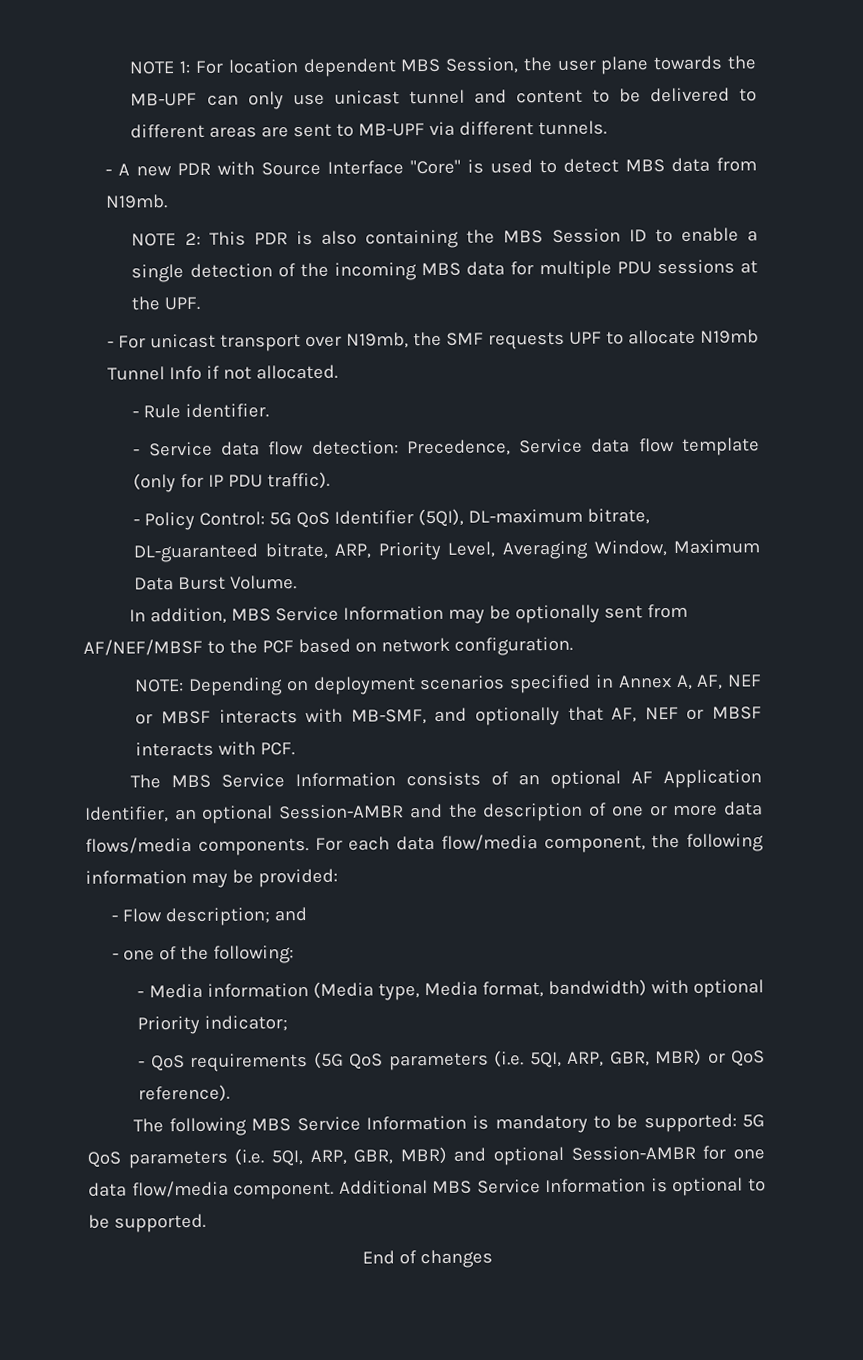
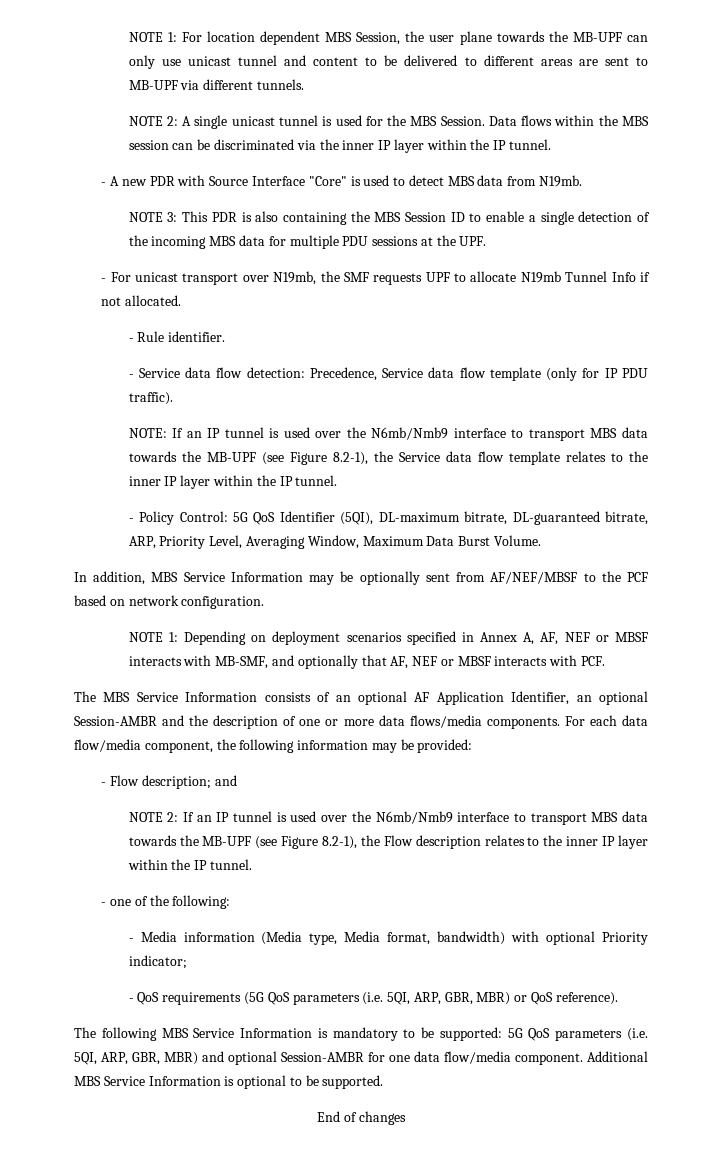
(608, 128) none -> [128,115,650,129] [128,139,552,153] // NOTE 2: A single unicast tunnel is used for the MBS Session. Data flows within the MBS session can be discriminated via the inner IP layer within the IP tunnel.
[184,232,201,246] 2: -> [167,212,178,222] 3:
(331, 480) none -> [128,427,648,441] [128,451,648,465] [128,475,338,489] // NOTE: If an IP tunnel is used over the N6mb/Nmb9 interface to transport MBS data towards the MB-UPF (see Figure 8.2-1), the Service data flow template relates to the inner IP layer within the IP tunnel.
[134,679,185,693] NOTE: -> [128,632,178,642] NOTE 1:
(307, 914) none -> [128,811,648,825] [128,835,649,849] [127,859,252,870] // NOTE 2: If an IP tunnel is used over the N6mb/Nmb9 interface to transport MBS data towards the MB-UPF (see Figure 8.2-1), the Flow description relates to the inner IP layer within the IP tunnel.

